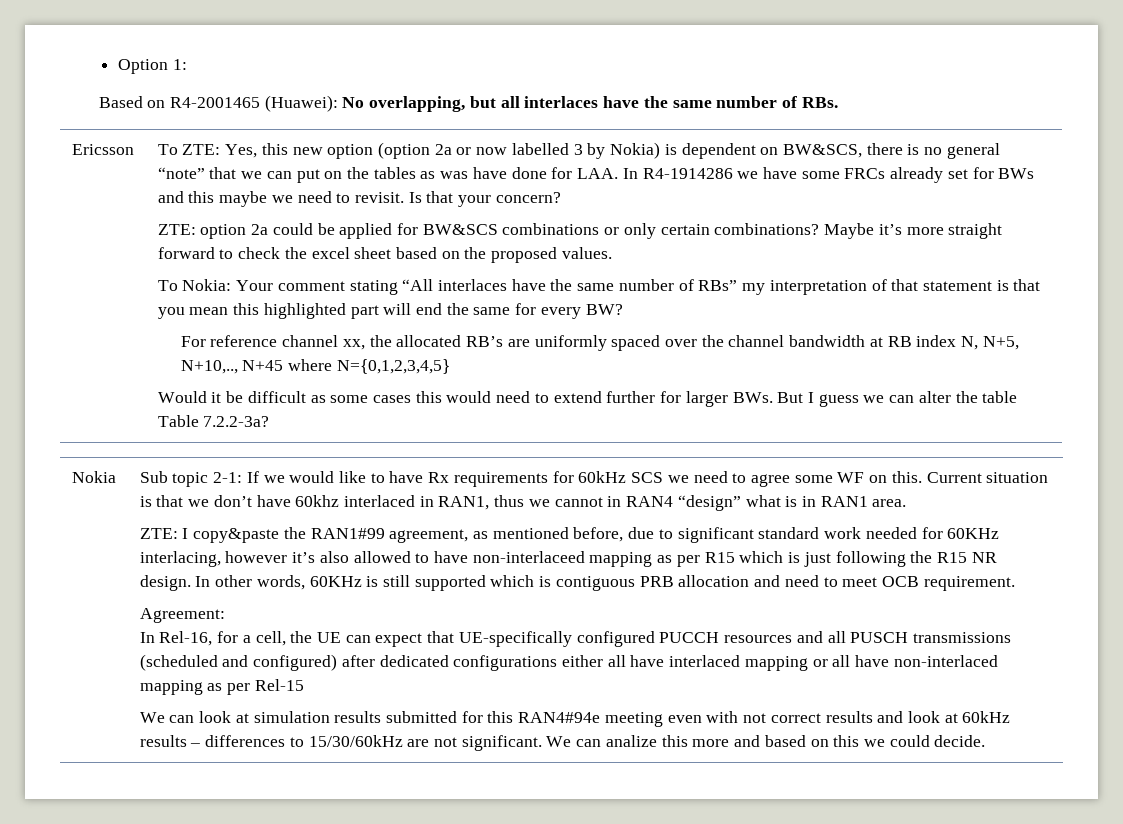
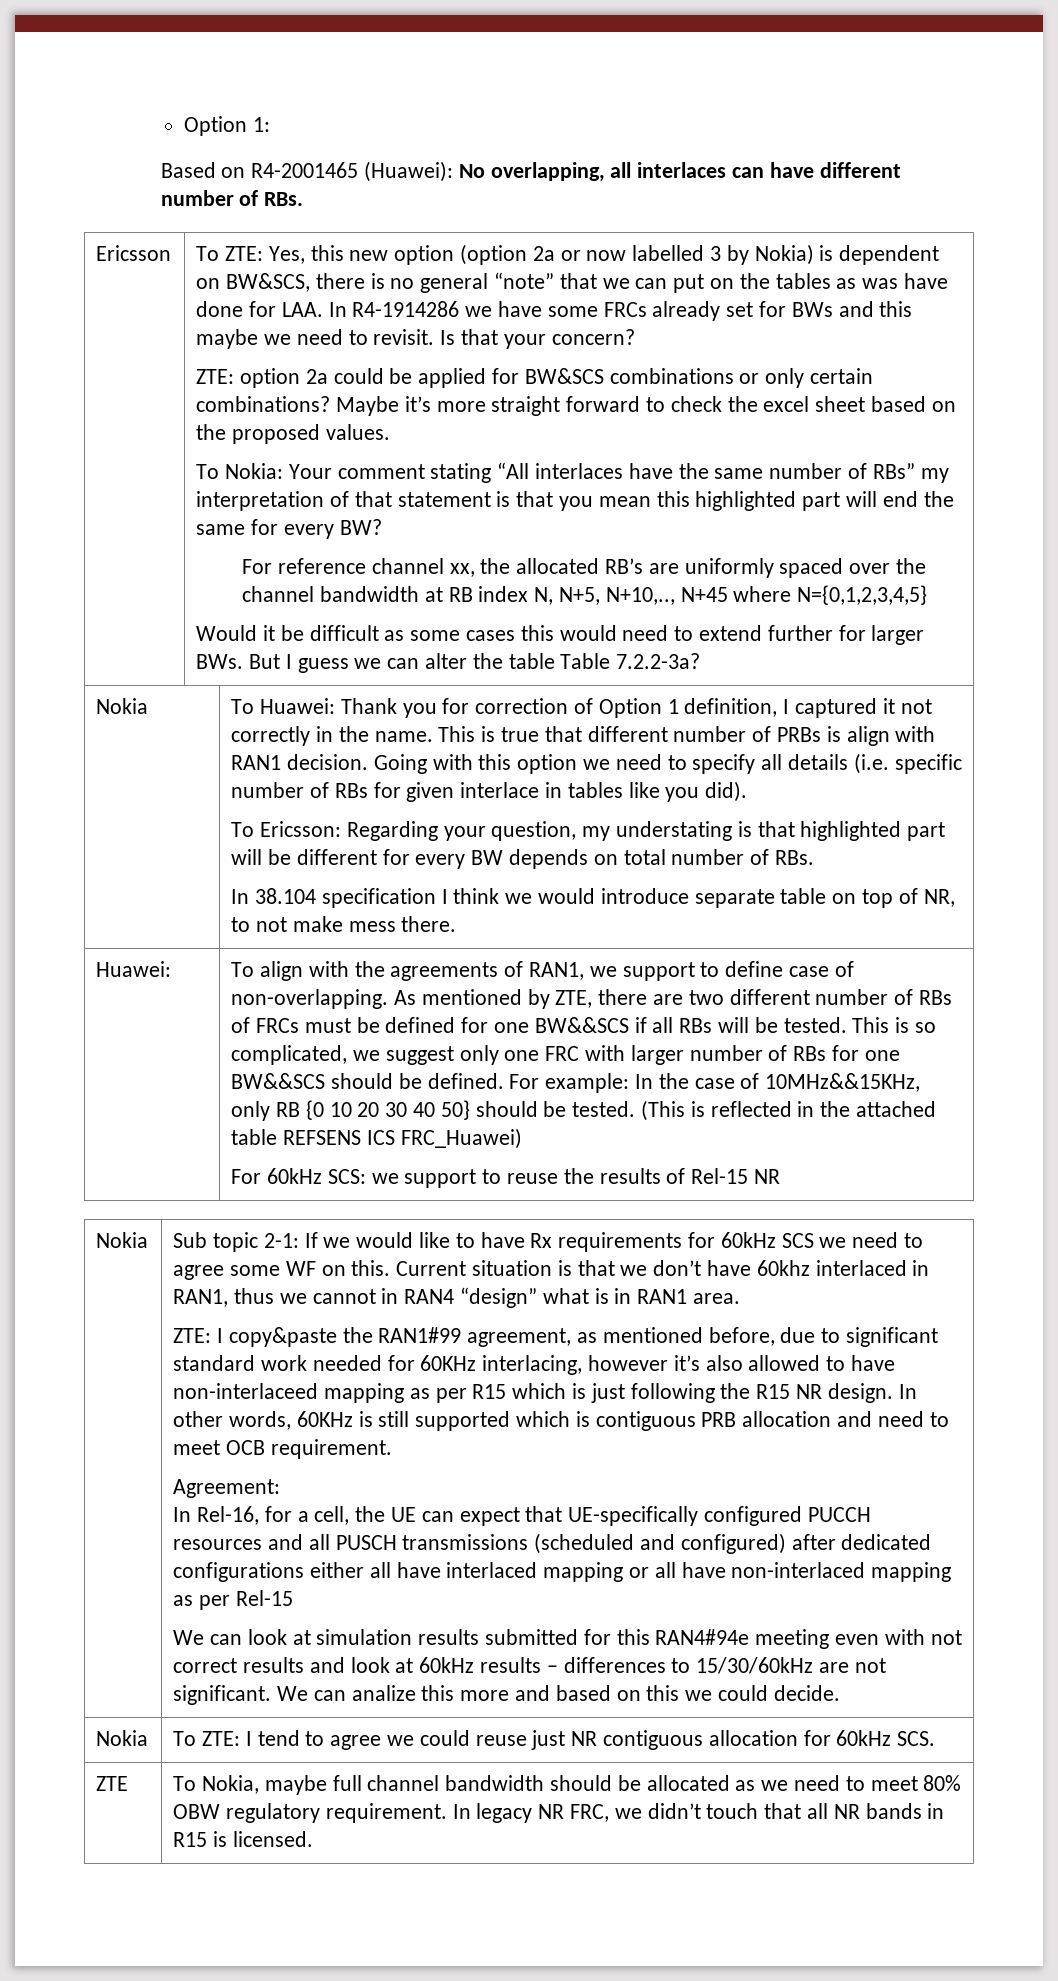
[469,96,496,108] but -> (605, 172) none
[603,96,712,108] have the same -> [732,162,901,178] can have different
(270, 421) none -> [96,698,149,714] [231,698,932,718] [231,726,936,746] [231,753,962,774] [231,781,748,802] [231,821,946,841] [231,849,815,869] [231,888,955,908] [231,916,457,932] [96,961,172,977] [231,961,854,981] [231,989,953,1009] [231,1017,937,1033] [231,1045,900,1065] [231,1073,921,1093] [231,1100,937,1121] [231,1128,522,1149] [231,1168,781,1188] // Nokia | To Huawei: Thank you for correction of Option 1 definition, I captured it not correctly in the name. This is true that different number of PRBs is align with RAN1 decision. Going with this option we need to specify all details (i.e. specific number of RBs for given interlace in tables like you did). // To Ericsson: Regarding your question, my understating is that highlighted part will be different for every BW depends on total number of RBs. // In 38.104 specification I think we would introduce separate table on top of NR, to not make mess there. // Huawei: | To align with the agreements of RAN1, we support to define case of non-overlapping. As mentioned by ZTE, there are two different number of RBs of FRCs must be defined for one BW&&SCS if all RBs will be tested. This is so complicated, we suggest only one FRC with larger number of RBs for one BW&&SCS should be defined. For example: In the case of 10MHz&&15KHz, only RB {0 10 20 30 40 50} should be tested. (This is reflected in the attached table REFSENS ICS FRC_Huawei) // For 60kHz SCS: we support to reuse the results of Rel-15 NR
(986, 741) none -> [96,1730,149,1746] [173,1730,936,1750] [96,1776,129,1791] [173,1775,962,1795] [173,1803,945,1823] [173,1831,313,1847] // Nokia | To ZTE: I tend to agree we could reuse just NR contiguous allocation for 60kHz SCS. // ZTE | To Nokia, maybe full channel bandwidth should be allocated as we need to meet 80% OBW regulatory requirement. In legacy NR FRC, we didn’t touch that all NR bands in R15 is licensed.

